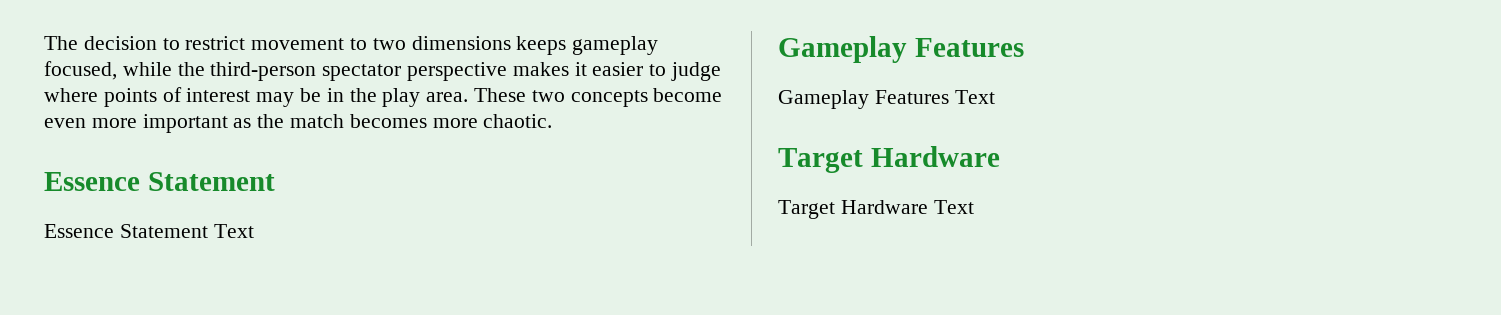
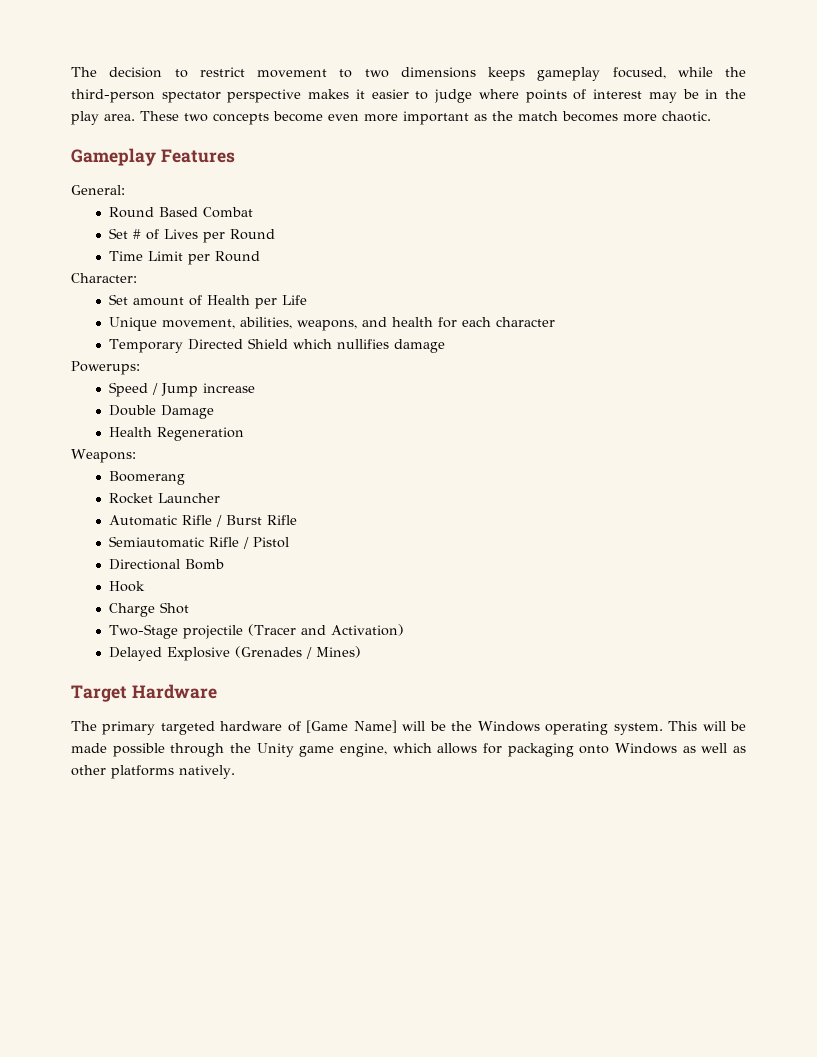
[44,172,275,191] [44,224,254,238] [778,36,1024,63] [778,90,995,109] [778,146,1000,173] [778,200,974,219] Essence Statement // Essence Statement Text // Gameplay Features // Gameplay Features Text // Target Hardware // Target Hardware Text -> [71,148,235,166] [71,185,125,195] [108,207,253,218] [108,228,275,243] [108,251,260,265] [71,273,137,283] [108,294,307,309] [108,317,555,331] [108,338,445,353] [71,361,140,375] [108,382,255,397] [108,405,214,419] [108,427,244,441] [71,449,136,463] [108,471,185,485] [108,493,220,504] [108,515,297,527] [108,536,289,549] [108,559,224,570] [108,581,145,592] [108,602,189,617] [108,624,404,639] [108,646,361,661] [71,684,217,702] [71,720,746,735] [71,743,746,757] [71,765,235,779] Gameplay Features // General: // Round Based Combat // Set # of Lives per Round // Time Limit per Round // Character: // Set amount of Health per Life // Unique movement, abilities, weapons, and health for each character // Temporary Directed Shield which nullifies damage // Powerups: // Speed / Jump increase // Double Damage // Health Regeneration // Weapons: // Boomerang // Rocket Launcher // Automatic Rifle / Burst Rifle // Semiautomatic Rifle / Pistol // Directional Bomb // Hook // Charge Shot // Two-Stage projectile (Tracer and Activation) // Delayed Explosive (Grenades / Mines) // Target Hardware // The primary targeted hardware of [Game Name] will be the Windows operating system. This will be made possible through the Unity game engine, which allows for packaging onto Windows as well as other platforms natively.

